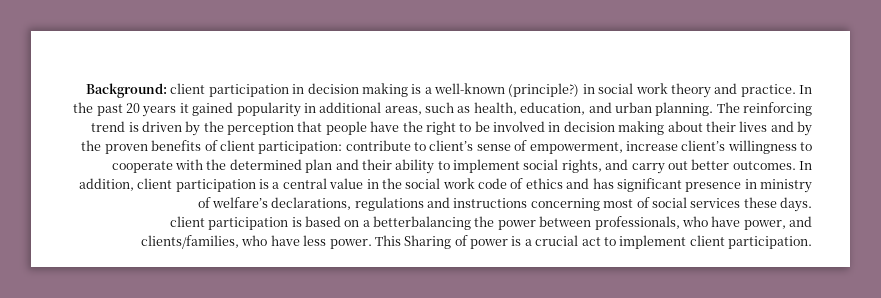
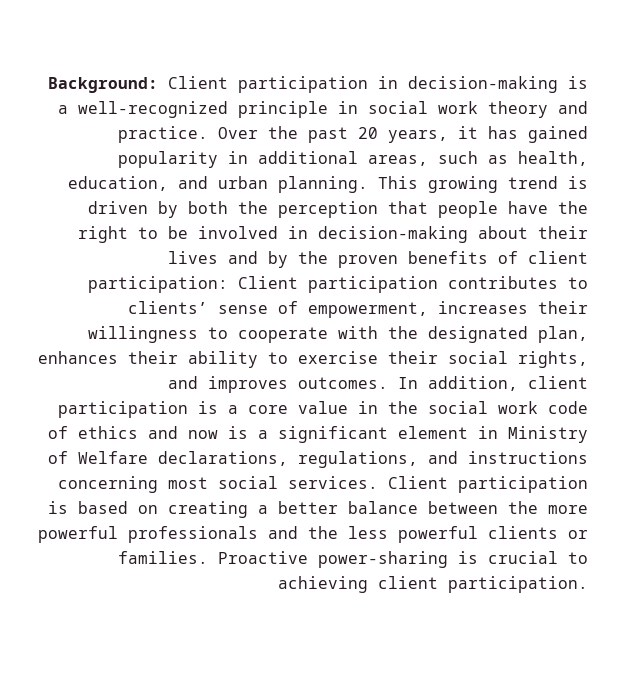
[170,83,206,94] client -> [168,76,228,89] Client
[307,83,580,97] decision making is a well-known (principle?) -> [408,76,588,93] [58,101,328,118] decision-making is a well-recognized principle
[799,85,812,94] In -> [218,127,258,139] Over
[142,103,189,117] years it -> [388,126,518,143] years, it has
[716,102,812,116] The reinforcing -> [378,176,498,193] This growing
(201, 128) none -> [188,201,228,214] both
[563,121,665,135] decision making -> [318,226,468,243] decision-making
[345,140,474,151] contribute to client’s -> [238,276,588,293] [128,301,208,314] Client participation contributes to clients’
[625,140,726,151] increase client’s -> [438,301,588,314] increases their
[229,159,359,173] determined plan and -> [428,326,588,343] [38,351,118,364] designated plan, enhances
[453,159,520,173] implement -> [298,351,438,364] exercise their
[631,159,730,174] carry out better -> [208,376,288,393] improves
[282,178,327,189] central -> [248,405,288,414] core
[592,178,812,193] [197,197,812,212] [169,216,812,230] [141,235,687,249] has significant presence in ministry of welfare’s declarations, regulations and instructions concerning most of social services these days. // client participation is based on a betterbalancing the power between professionals, who have power, and clients/families, who have less power. This Sharing of power is a crucial act to implement -> [188,426,588,443] [48,451,588,468] [58,476,588,493] [48,501,588,518] [38,526,588,543] [118,551,588,568] [278,576,368,593] now is a significant element in Ministry of Welfare declarations, regulations, and instructions concerning most social services. Client participation is based on creating a better balance between the more powerful professionals and the less powerful clients or families. Proactive power-sharing is crucial to achieving

